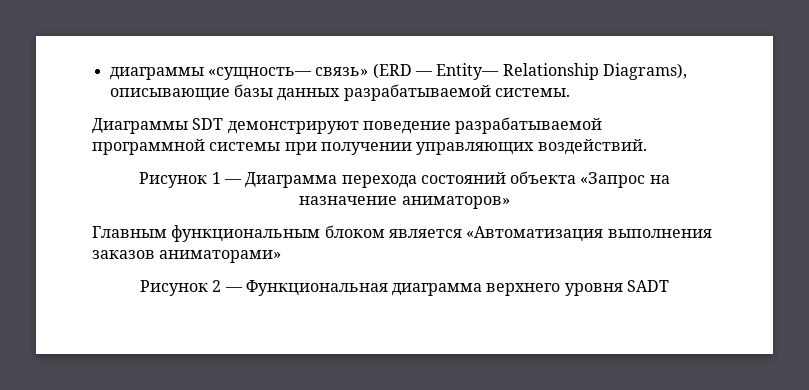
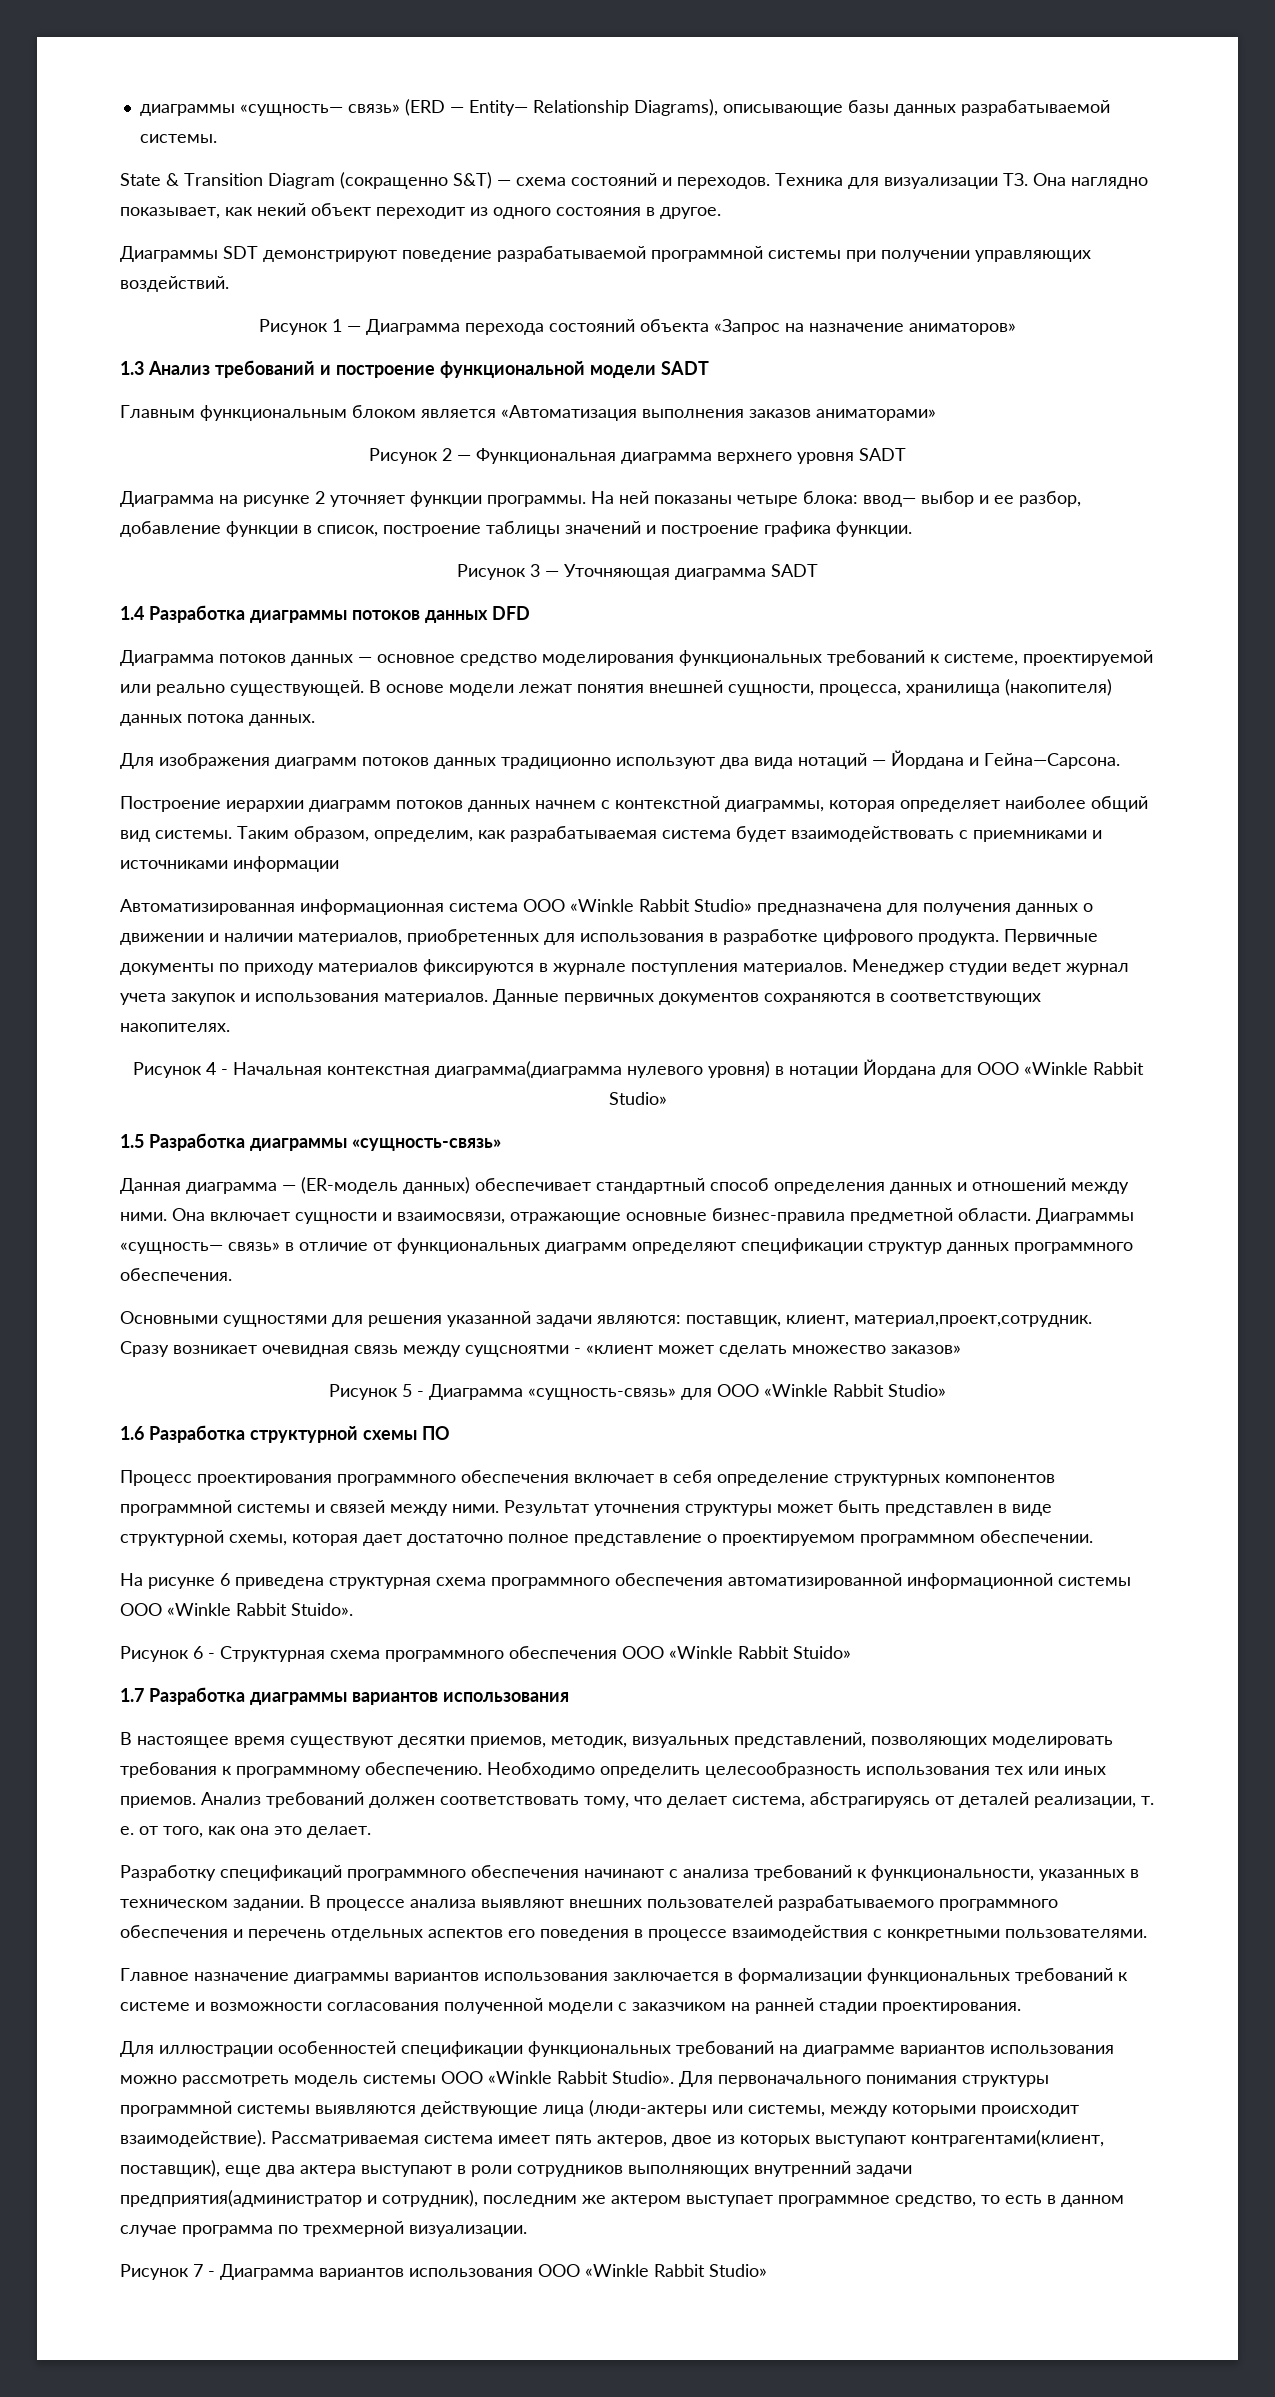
(570, 92) none -> [120,172,1148,189] [120,203,721,219] // State & Transition Diagram (сокращенно S&T) — схема состояний и переходов. Техника для визуализации ТЗ. Она наглядно показывает, как некий объект переходит из одного состояния в другое.
(510, 202) none -> [120,360,709,378] // 1.3 Анализ требований и построение функциональной модели SADT
(670, 286) none -> [120,491,1081,507] [120,521,912,537] [457,564,818,580] [120,605,530,623] [120,650,1153,666] [120,679,1112,696] [120,714,315,726] [120,750,1120,769] [120,796,1148,812] [120,826,1102,842] [120,856,339,872] [120,899,1093,915] [120,929,1098,945] [120,959,1129,975] [120,989,1041,1005] [120,1023,230,1032] [132,1059,1144,1078] [608,1092,667,1105] [120,1133,501,1151] [120,1177,1129,1194] [120,1208,1134,1224] [120,1238,1133,1254] [120,1268,232,1281] [120,1311,1092,1327] [120,1341,961,1357] [329,1384,946,1400] [120,1425,450,1443] [120,1470,1055,1486] [120,1500,1052,1516] [120,1530,1093,1546] [120,1573,1131,1589] [120,1603,353,1616] [120,1646,851,1662] [120,1687,569,1705] [120,1732,1113,1748] [120,1762,1106,1778] [120,1792,1154,1808] [120,1826,371,1838] [120,1865,1139,1881] [120,1895,1058,1911] [120,1925,1147,1941] [120,1968,1128,1984] [120,1998,1021,2014] [120,2041,1114,2057] [120,2071,1049,2087] [120,2100,1079,2117] [120,2130,1104,2147] [120,2160,912,2177] [120,2190,1124,2207] [120,2221,527,2237] [120,2264,767,2280] // Диаграмма на рисунке 2 уточняет функции программы. На ней показаны четыре блока: ввод— выбор и ее разбор, добавление функции в список, построение таблицы значений и построение графика функции. // Рисунок 3 — Уточняющая диаграмма SADT // 1.4 Разработка диаграммы потоков данных DFD // Диаграмма потоков данных — основное средство моделирования функциональных требований к системе, проектируемой или реально существующей. В основе модели лежат понятия внешней сущности, процесса, хранилища (накопителя) данных потока данных. // Для изображения диаграмм потоков данных традиционно используют два вида нотаций — Йордана и Гейна—Сарсона. // Построение иерархии диаграмм потоков данных начнем с контекстной диаграммы, которая определяет наиболее общий вид системы. Таким образом, определим, как разрабатываемая система будет взаимодействовать с приемниками и источниками информации // Автоматизированная информационная система ООО «Winkle Rabbit Studio» предназначена для получения данных о движении и наличии материалов, приобретенных для использования в разработке цифрового продукта. Первичные документы по приходу материалов фиксируются в журнале поступления материалов. Менеджер студии ведет журнал учета закупок и использования материалов. Данные первичных документов сохраняются в соответствующих накопителях. // Рисунок 4 - Начальная контекстная диаграмма(диаграмма нулевого уровня) в нотации Йордана для ООО «Winkle Rabbit Studio» // 1.5 Разработка диаграммы «сущность-связь» // Данная диаграмма — (ER-модель данных) обеспечивает стандартный способ определения данных и отношений между ними. Она включает сущности и взаимосвязи, отражающие основные бизнес-правила предметной области. Диаграммы «сущность— связь» в отличие от функциональных диаграмм определяют спецификации структур данных программного обеспечения. // Основными сущностями для решения указанной задачи являются: поставщик, клиент, материал,проект,сотрудник. // Сразу возникает очевидная связь между сущсноятми - «клиент может сделать множество заказов» // Рисунок 5 - Диаграмма «сущность-связь» для ООО «Winkle Rabbit Studio» // 1.6 Разработка структурной схемы ПО // Процесс проектирования программного обеспечения включает в себя определение структурных компонентов программной системы и связей между ними. Результат уточнения структуры может быть представлен в виде структурной схемы, которая дает достаточно полное представление о проектируемом программном обеспечении. // На рисунке 6 приведена структурная схема программного обеспечения автоматизированной информационной системы ООО «Winkle Rabbit Stuido». // Рисунок 6 - Структурная схема программного обеспечения ООО «Winkle Rabbit Stuido» // 1.7 Разработка диаграммы вариантов использования // В настоящее время существуют десятки приемов, методик, визуальных представлений, позволяющих моделировать требования к программному обеспечению. Необходимо определить целесообразность использования тех или иных приемов. Анализ требований должен соответствовать тому, что делает система, абстрагируясь от деталей реализации, т. е. от того, как она это делает. // Разработку спецификаций программного обеспечения начинают с анализа требований к функциональности, указанных в техническом задании. В процессе анализа выявляют внешних пользователей разрабатываемого программного обеспечения и перечень отдельных аспектов его поведения в процессе взаимодействия с конкретными пользователями. // Главное назначение диаграммы вариантов использования заключается в формализации функциональных требований к системе и возможности согласования полученной модели с заказчиком на ранней стадии проектирования. // Для иллюстрации особенностей спецификации функциональных требований на диаграмме вариантов использования можно рассмотреть модель системы ООО «Winkle Rabbit Studio». Для первоначального понимания структуры программной системы выявляются действующие лица (люди-актеры или системы, между которыми происходит взаимодействие). Рассматриваемая система имеет пять актеров, двое из которых выступают контрагентами(клиент, поставщик), еще два актера выступают в роли сотрудников выполняющих внутренний задачи предприятия(администратор и сотрудник), последним же актером выступает программное средство, то есть в данном случае программа по трехмерной визуализации. // Рисунок 7 - Диаграмма вариантов использования ООО «Winkle Rabbit Studio»

